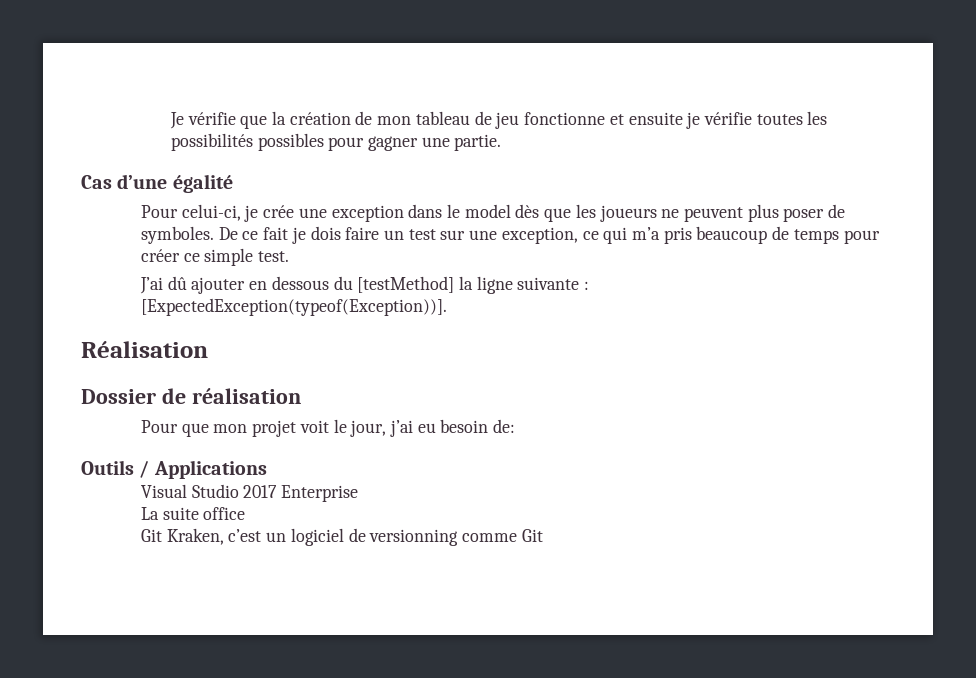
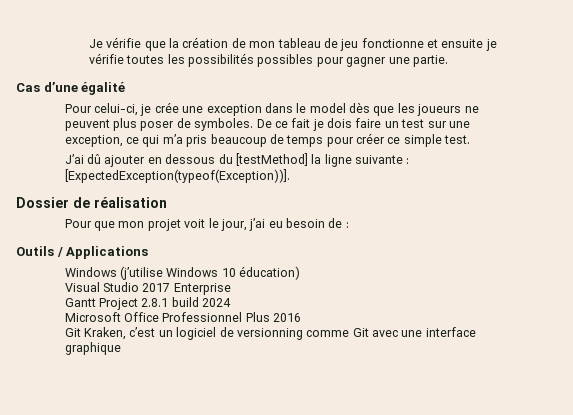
[81,341,208,358] // Réalisation -> (290, 176) none
[493,419,516,433] de: -> [328,218,349,228] de :
(267, 469) none -> [64,266,301,280] // Windows (j’utilise Windows 10 éducation)
[140,507,246,520] La suite office -> [64,297,232,310] [64,312,302,322] Gantt Project 2.8.1 build 2024 // Microsoft Office Professionnel Plus 2016
(543, 535) none -> [372,327,476,337] [64,342,121,355] avec une interface graphique

